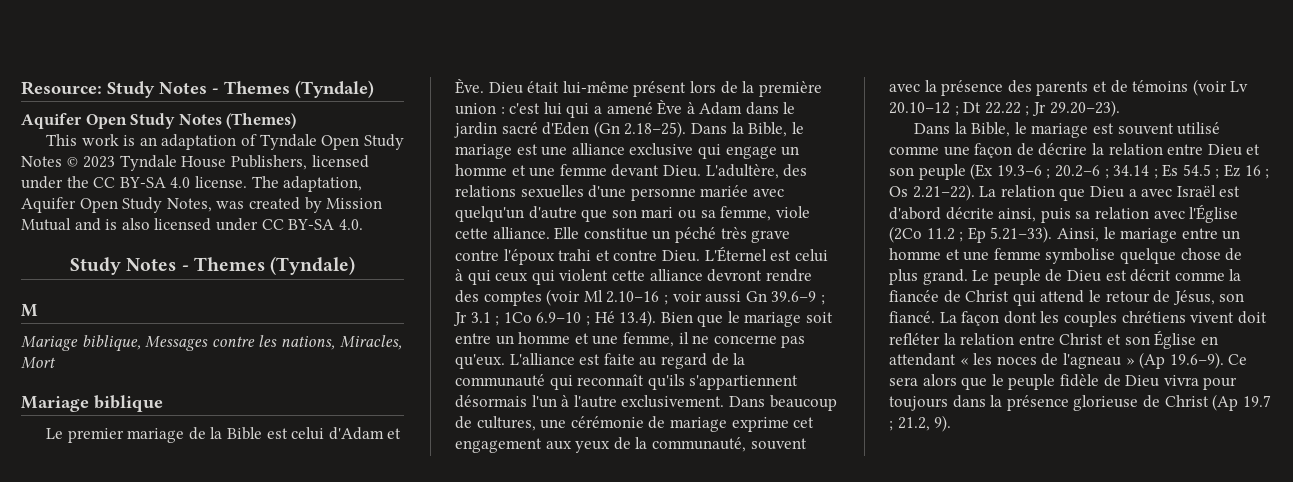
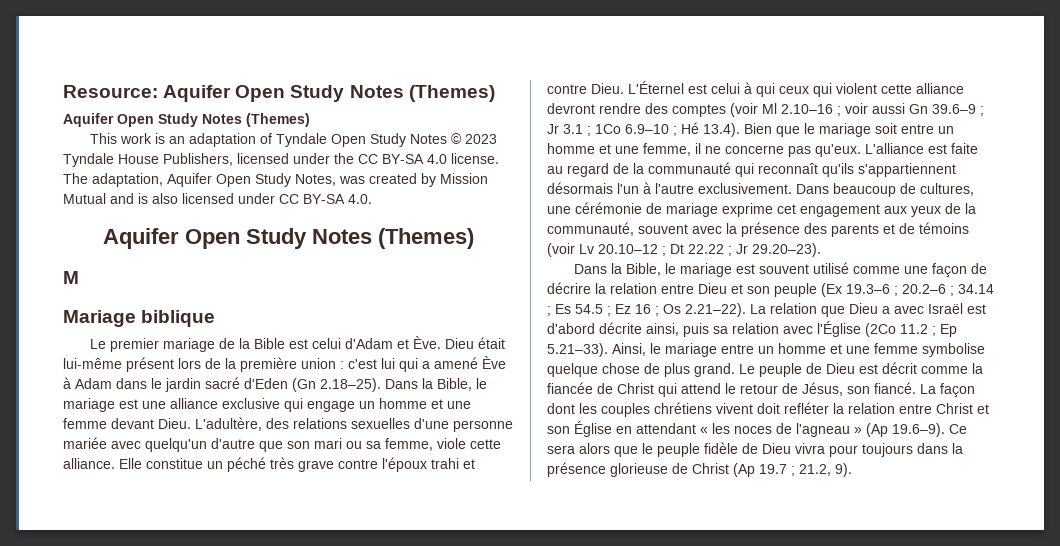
[107,80,374,98] Study Notes - Themes (Tyndale) -> [163,85,495,102] Aquifer Open Study Notes (Themes)
[69,256,356,275] [21,304,38,317] [21,335,402,352] [21,357,56,369] Study Notes - Themes (Tyndale) // M // Mariage biblique, Messages contre les nations, Miracles, Mort -> [102,228,474,249] [63,271,79,284] Aquifer Open Study Notes (Themes) // M

